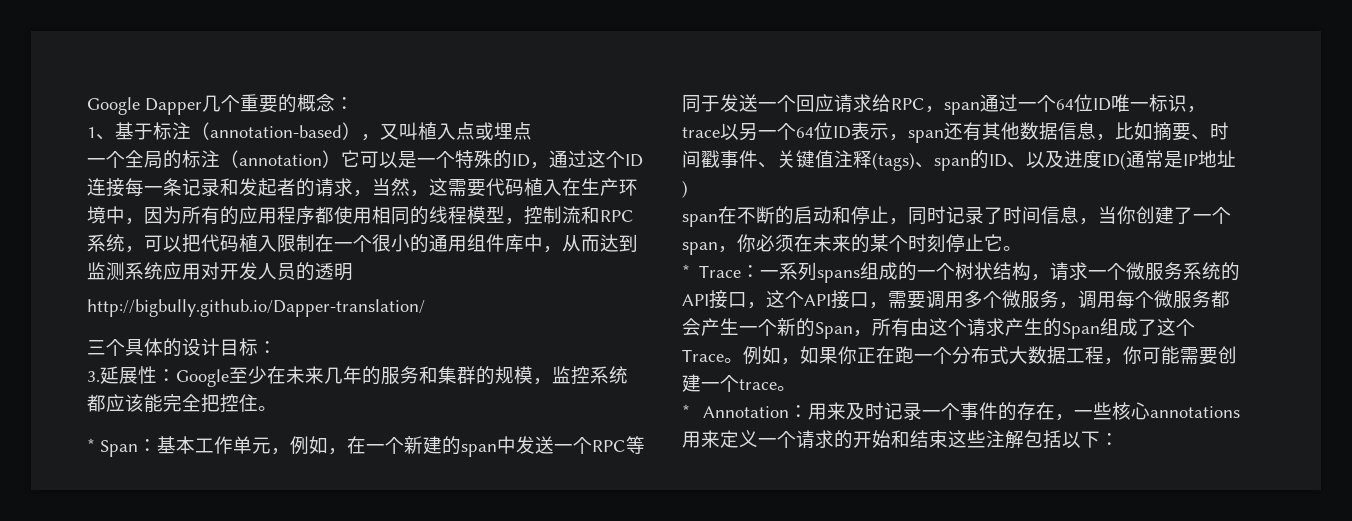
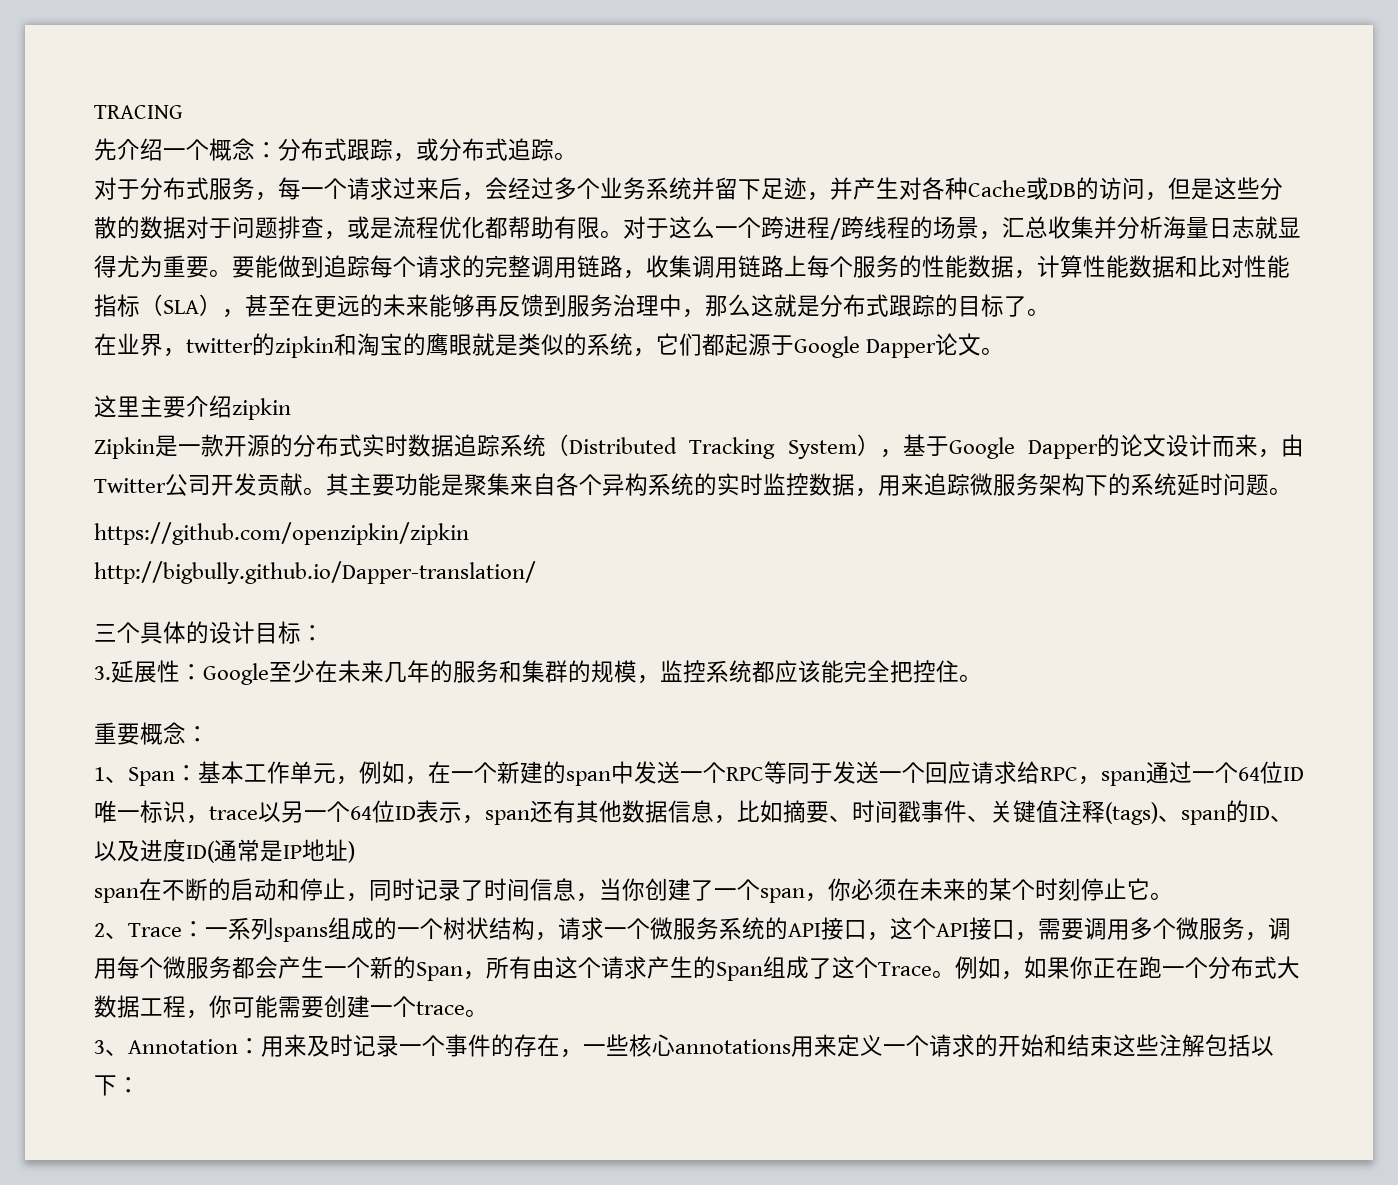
[87,94,354,115] [87,121,532,141] [87,150,643,169] [87,177,638,197] [87,206,634,225] [87,233,638,253] [87,262,353,281] Google Dapper几个重要的概念： // 1、基于标注（annotation-based），又叫植入点或埋点 // 一个全局的标注（annotation）它可以是一个特殊的ID，通过这个ID连接每一条记录和发起者的请求，当然，这需要代码植入在生产环境中，因为所有的应用程序都使用相同的线程模型，控制流和RPC系统，可以把代码植入限制在一个很小的通用组件库中，从而达到监测系统应用对开发人员的透明 -> [94,105,183,119] [94,138,577,162] [94,177,1283,201] [94,216,1301,240] [94,255,1290,279] [94,294,1050,318] [94,333,1005,358] [94,395,291,420] [94,434,1304,459] [94,473,1292,497] [94,522,469,545] TRACING // 先介绍一个概念：分布式跟踪，或分布式追踪。 // 对于分布式服务，每一个请求过来后，会经过多个业务系统并留下足迹，并产生对各种Cache或DB的访问，但是这些分散的数据对于问题排查，或是流程优化都帮助有限。对于这么一个跨进程/跨线程的场景，汇总收集并分析海量日志就显得尤为重要。要能做到追踪每个请求的完整调用链路，收集调用链路上每个服务的性能数据，计算性能数据和比对性能指标（SLA），甚至在更远的未来能够再反馈到服务治理中，那么这就是分布式跟踪的目标了。 // 在业界，twitter的zipkin和淘宝的鹰眼就是类似的系统，它们都起源于Google Dapper论文。 // 这里主要介绍zipkin // Zipkin是一款开源的分布式实时数据追踪系统（Distributed Tracking System），基于Google Dapper的论文设计而来，由Twitter公司开发贡献。其主要功能是聚集来自各个异构系统的实时监控数据，用来追踪微服务架构下的系统延时问题。 // https://github.com/openzipkin/zipkin
[87,438,95,452] * -> [94,722,209,745] [94,767,128,783] 重要概念： // 1、
[682,264,690,278] * -> [94,923,128,939] 2、
[682,404,690,418] * -> [94,1040,128,1056] 3、

